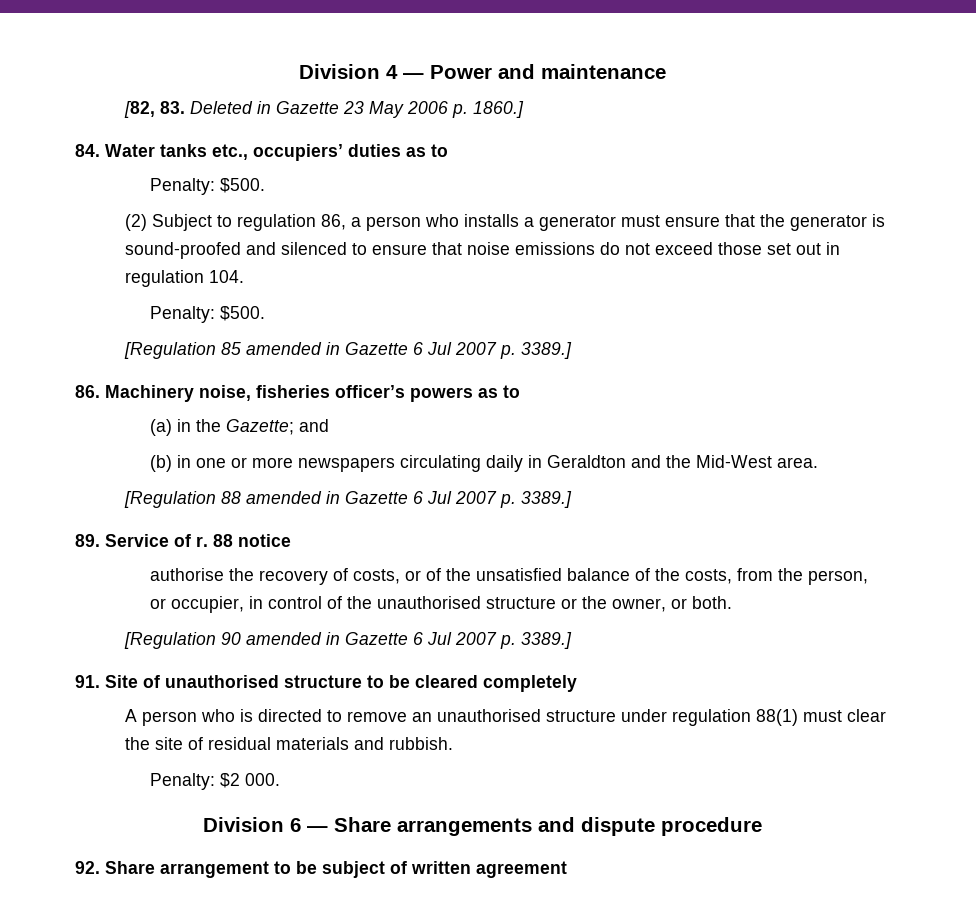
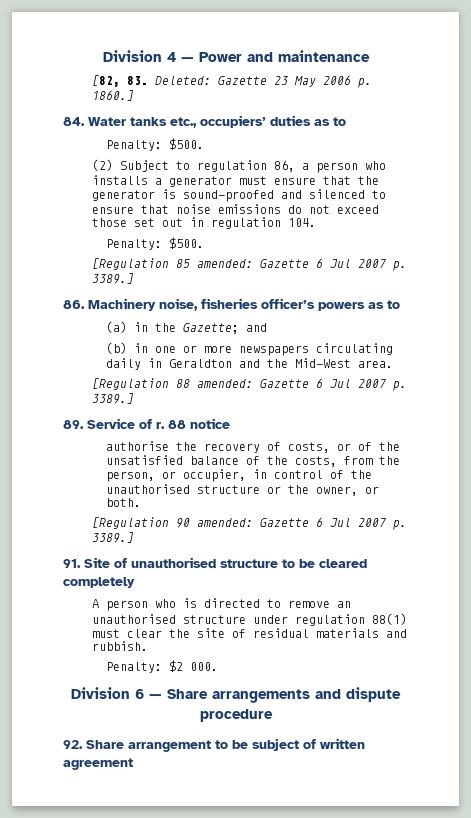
[190,101,272,114] Deleted in -> [154,76,211,85] Deleted:
[246,342,341,355] amended in -> [196,259,253,268] amended:
[246,491,341,504] amended in -> [196,379,253,388] amended:
[246,632,341,645] amended in -> [196,518,253,527] amended:

